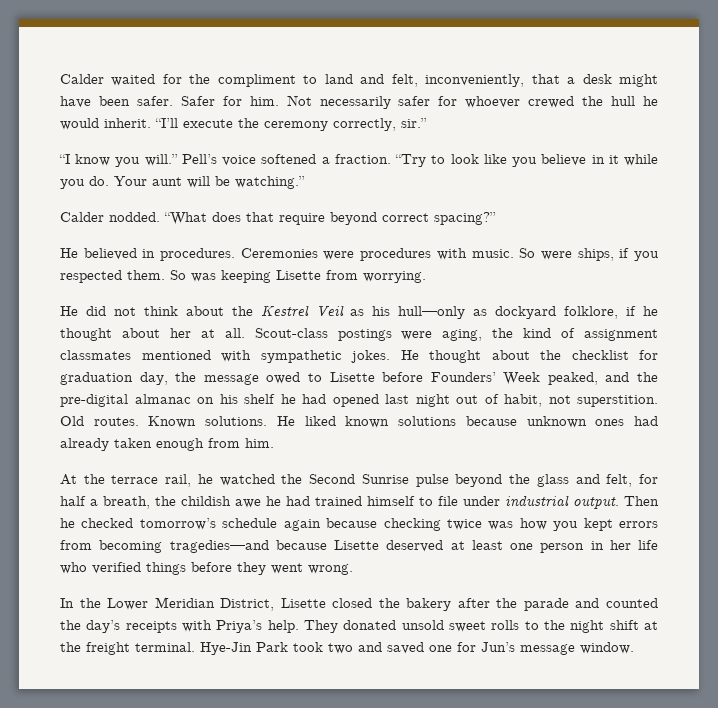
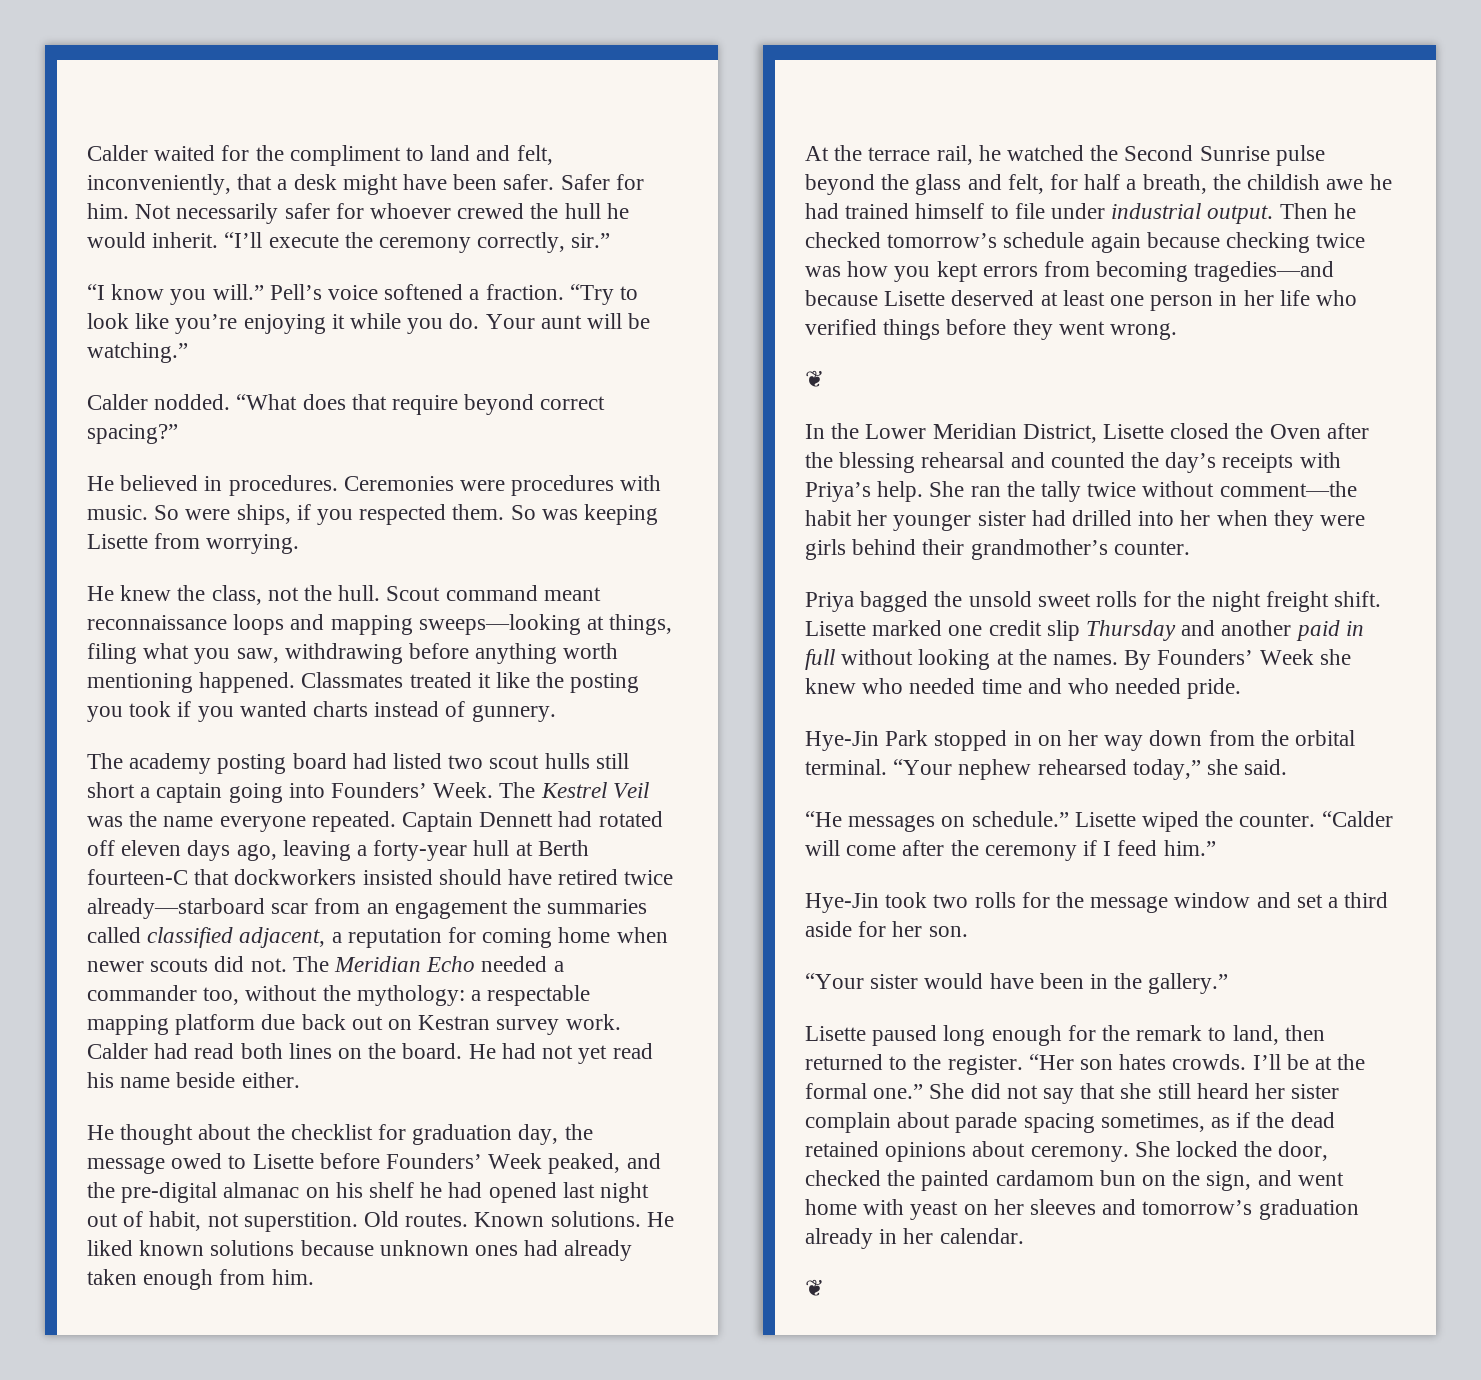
[512,154,605,167] you believe in -> [175,314,326,334] you’re enjoying
[85,305,658,319] [60,328,659,341] [60,350,390,363] did not think about the Kestrel Veil as his hull—only as dockyard folklore, if he thought about her at all. Scout-class postings were aging, the kind of assignment classmates mentioned with sympathetic jokes. -> [120,585,601,605] [87,614,673,635] [87,643,619,664] [87,672,640,693] [87,701,556,722] [87,753,629,774] [87,782,649,803] [87,811,663,832] [87,840,589,861] [87,869,674,885] [87,898,648,919] [87,927,668,948] [87,956,564,972] [87,985,591,1006] [87,1014,621,1035] [87,1043,653,1064] [87,1072,300,1088] knew the class, not the hull. Scout command meant reconnaissance loops and mapping sweeps—looking at things, filing what you saw, withdrawing before anything worth mentioning happened. Classmates treated it like the posting you took if you wanted charts instead of gunnery. // The academy posting board had listed two scout hulls still short a captain going into Founders’ Week. The Kestrel Veil was the name everyone repeated. Captain Dennett had rotated off eleven days ago, leaving a forty-year hull at Berth fourteen-C that dockworkers insisted should have retired twice already—starboard scar from an engagement the summaries called classified adjacent, a reputation for coming home when newer scouts did not. The Meridian Echo needed a commander too, without the mythology: a respectable mapping platform due back out on Kestran survey work. Calder had read both lines on the board. He had not yet read his name beside either. //
(353, 569) none -> [805,370,824,387] // ❦
[406,598,569,611] bakery after the parade -> [1269,423,1369,439] [805,452,1005,473] Oven after the blessing rehearsal
[304,620,658,633] [60,642,634,655] They donated unsold sweet rolls to the night shift at the freight terminal. Hye-Jin Park took two and saved one for Jun’s message window. -> [929,481,1357,502] [805,510,1366,531] [805,539,1190,560] [805,591,1382,612] [805,620,1364,641] [805,649,1351,670] [805,678,1242,699] [805,730,1356,751] [805,759,1288,780] [805,811,1393,832] [805,840,1216,861] [805,892,1389,913] [805,921,968,937] [805,973,1229,994] [805,1025,1325,1046] [805,1054,1366,1075] [805,1083,1340,1104] [805,1112,1335,1133] [805,1141,1329,1162] [805,1170,1344,1191] [805,1199,1359,1220] [805,1228,1024,1249] [805,1279,824,1296] She ran the tally twice without comment—the habit her younger sister had drilled into her when they were girls behind their grandmother’s counter. // Priya bagged the unsold sweet rolls for the night freight shift. Lisette marked one credit slip Thursday and another paid in full without looking at the names. By Founders’ Week she knew who needed time and who needed pride. // Hye-Jin Park stopped in on her way down from the orbital terminal. “Your nephew rehearsed today,” she said. // “He messages on schedule.” Lisette wiped the counter. “Calder will come after the ceremony if I feed him.” // Hye-Jin took two rolls for the message window and set a third aside for her son. // “Your sister would have been in the gallery.” // Lisette paused long enough for the remark to land, then returned to the register. “Her son hates crowds. I’ll be at the formal one.” She did not say that she still heard her sister complain about parade spacing sometimes, as if the dead retained opinions about ceremony. She locked the door, checked the painted cardamom bun on the sign, and went home with yeast on her sleeves and tomorrow’s graduation already in her calendar. // ❦

